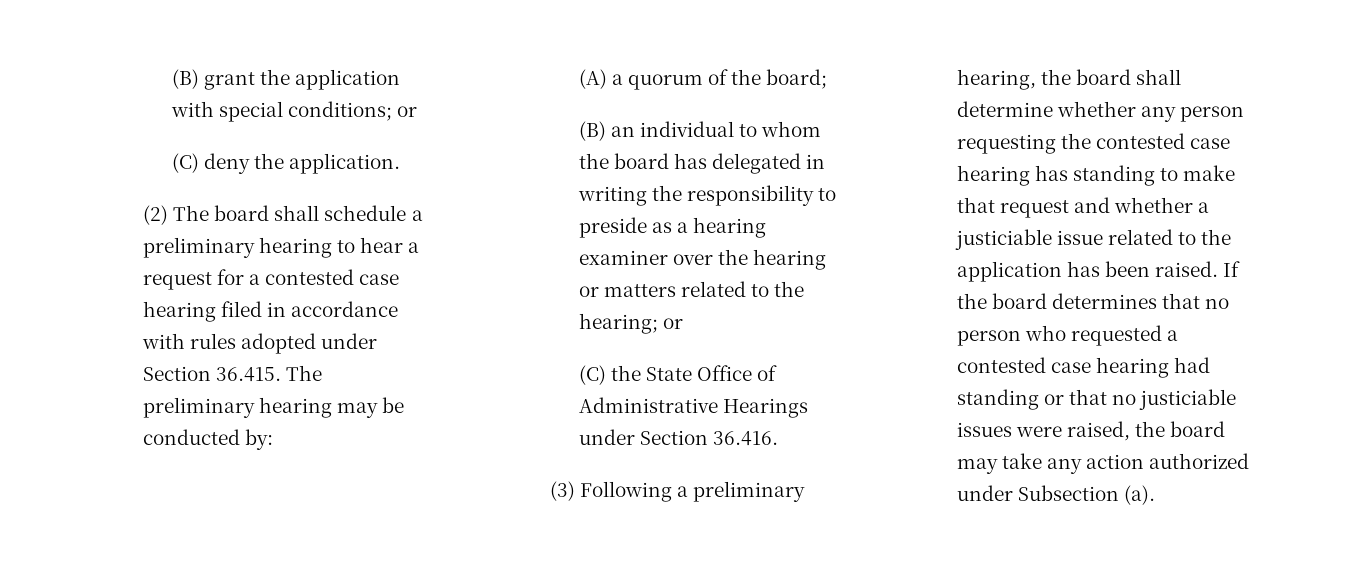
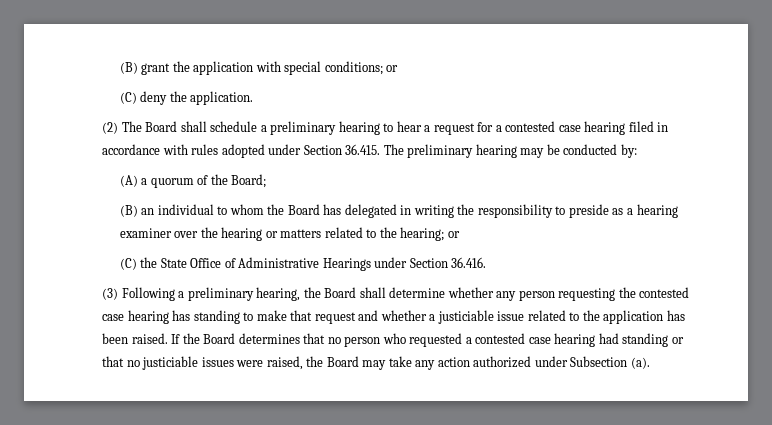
[214,205,270,221] board -> [145,121,178,132] Board
[766,69,828,89] board; -> [231,174,267,188] Board;
[613,153,669,169] board -> [287,204,320,215] Board
[1076,69,1132,85] board -> [324,287,357,298] Board
[991,293,1047,309] board -> [203,333,236,344] Board
[1170,421,1226,437] board -> [326,356,359,367] Board

